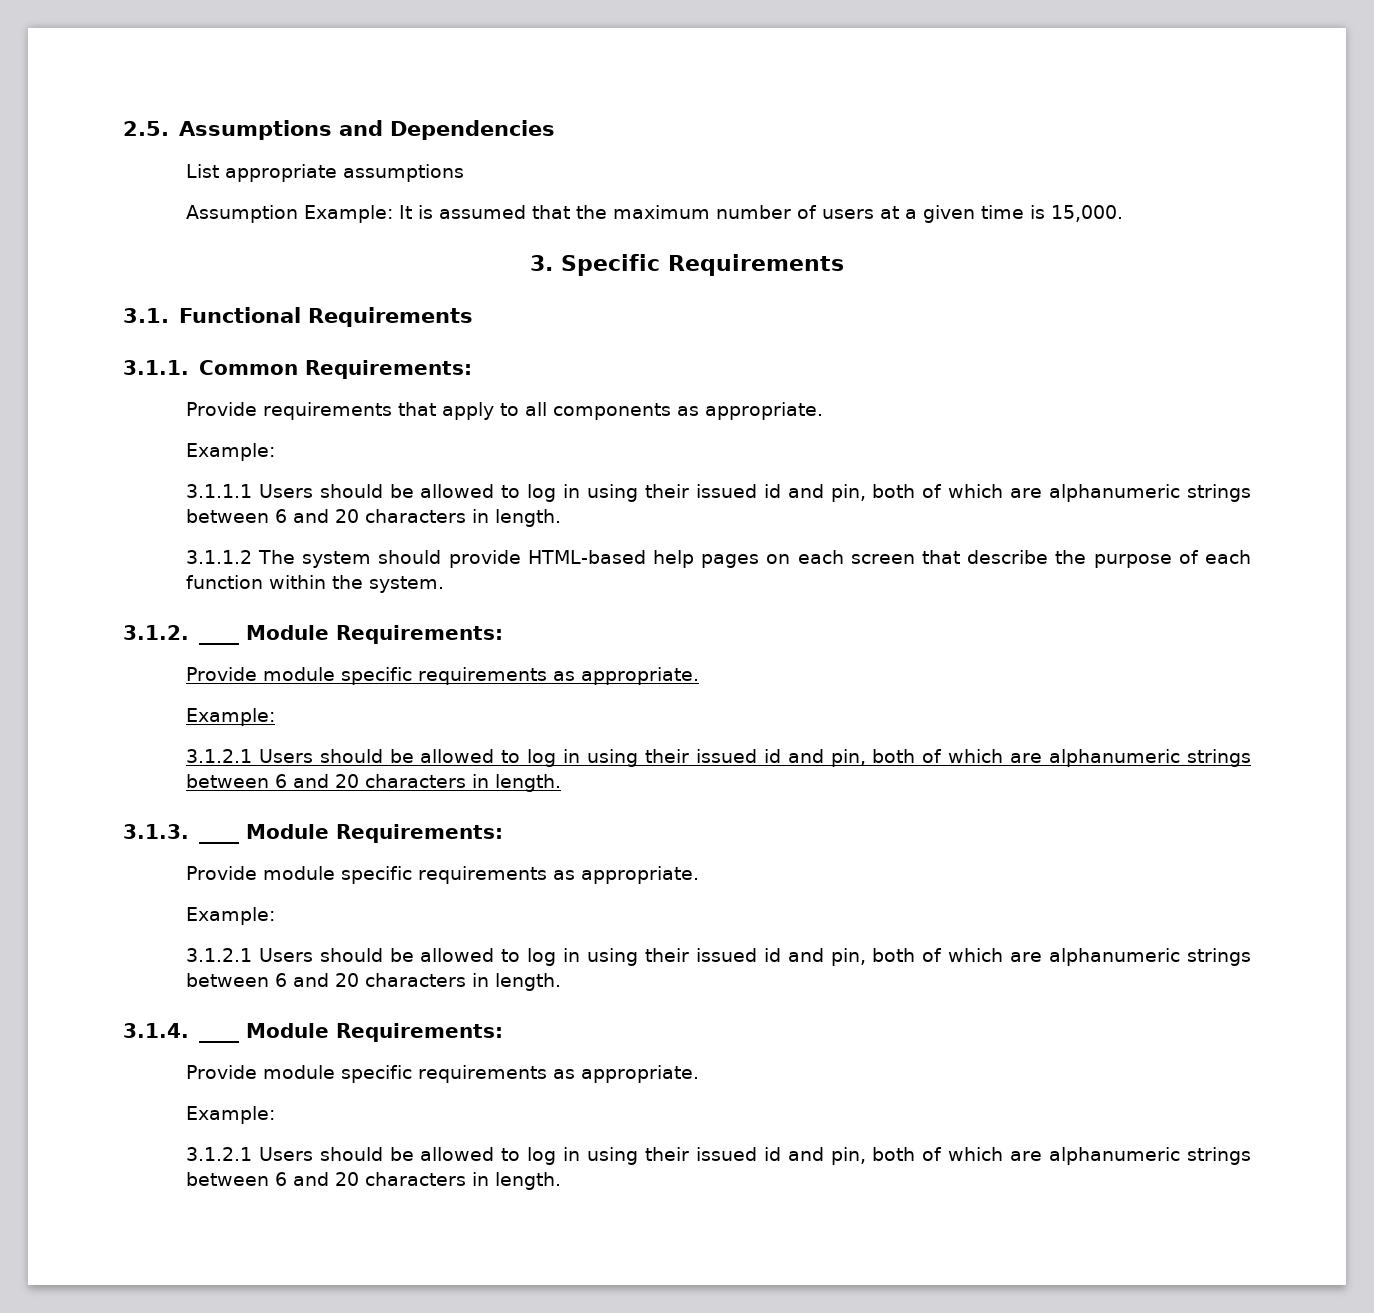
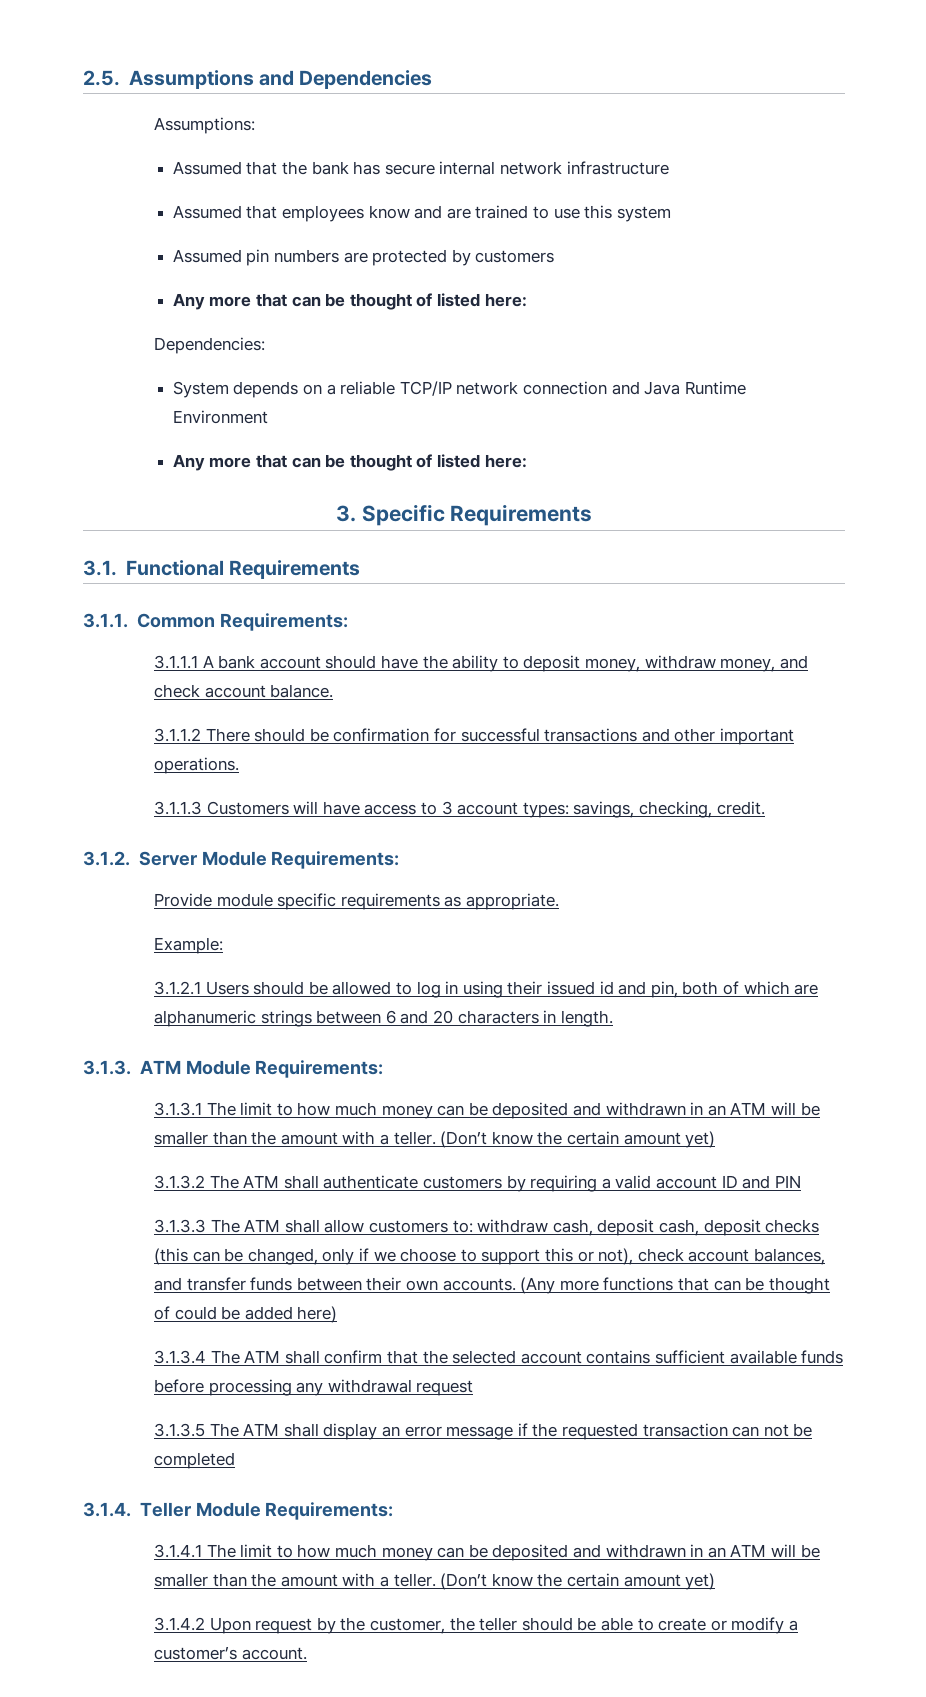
[185,164,464,182] [185,205,1123,223] List appropriate assumptions // Assumption Example: It is assumed that the maximum number of users at a given time is 15,000. -> [154,117,256,134] [172,161,669,175] [172,205,671,222] [172,249,555,266] [172,293,527,310] [154,337,266,354] [172,381,746,398] [172,410,268,424] [172,454,527,471] Assumptions: // Assumed that the bank has secure internal network infrastructure // Assumed that employees know and are trained to use this system // Assumed pin numbers are protected by customers // Any more that can be thought of listed here: // Dependencies: // System depends on a reliable TCP/IP network connection and Java Runtime Environment // Any more that can be thought of listed here:
[185,402,823,420] [185,443,275,461] [185,484,1252,502] [185,509,561,527] [185,550,1252,568] [185,575,444,593] Provide requirements that apply to all components as appropriate. // Example: // 3.1.1.1 Users should be allowed to log in using their issued id and pin, both of which are alphanumeric strings between 6 and 20 characters in length. // 3.1.1.2 The system should provide HTML-based help pages on each screen that describe the purpose of each function within the system. -> [154,655,808,672] [154,684,334,698] [154,728,795,745] [154,757,240,774] [154,801,765,818] 3.1.1.1 A bank account should have the ability to deposit money, withdraw money, and check account balance. // 3.1.1.2 There should be confirmation for successful transactions and other important operations. // 3.1.1.3 Customers will have access to 3 account types: savings, checking, credit.
[198,640,239,645] ____ -> [138,851,197,866] Server
[198,839,239,844] [245,824,503,843] [185,866,699,884] [185,907,275,925] [185,948,1252,966] [185,973,561,991] ____ Module Requirements: // Provide module specific requirements as appropriate. // Example: // 3.1.2.1 Users should be allowed to log in using their issued id and pin, both of which are alphanumeric strings between 6 and 20 characters in length. -> [139,1060,384,1078] [154,1102,820,1119] [154,1131,716,1148] [154,1175,801,1192] [154,1219,820,1236] [154,1248,825,1265] [154,1277,830,1294] [154,1306,338,1323] [154,1350,844,1364] [154,1379,474,1396] [154,1423,813,1440] [154,1452,236,1469] ATM Module Requirements: // 3.1.3.1 The limit to how much money can be deposited and withdrawn in an ATM will be smaller than the amount with a teller. (Don’t know the certain amount yet) // 3.1.3.2 The ATM shall authenticate customers by requiring a valid account ID and PIN // 3.1.3.3 The ATM shall allow customers to: withdraw cash, deposit cash, deposit checks (this can be changed, only if we choose to support this or not), check account balances, and transfer funds between their own accounts. (Any more functions that can be thought of could be added here) // 3.1.3.4 The ATM shall confirm that the selected account contains sufficient available funds before processing any withdrawal request // 3.1.3.5 The ATM shall display an error message if the requested transaction can not be completed
[198,1038,239,1043] [245,1023,503,1042] [185,1065,699,1083] [185,1106,275,1124] [185,1147,1252,1165] [185,1172,561,1190] ____ Module Requirements: // Provide module specific requirements as appropriate. // Example: // 3.1.2.1 Users should be allowed to log in using their issued id and pin, both of which are alphanumeric strings between 6 and 20 characters in length. -> [139,1502,394,1520] [154,1544,820,1561] [154,1573,716,1590] [154,1617,798,1634] [154,1647,307,1660] Teller Module Requirements: // 3.1.4.1 The limit to how much money can be deposited and withdrawn in an ATM will be smaller than the amount with a teller. (Don’t know the certain amount yet) // 3.1.4.2 Upon request by the customer, the teller should be able to create or modify a customer’s account.

